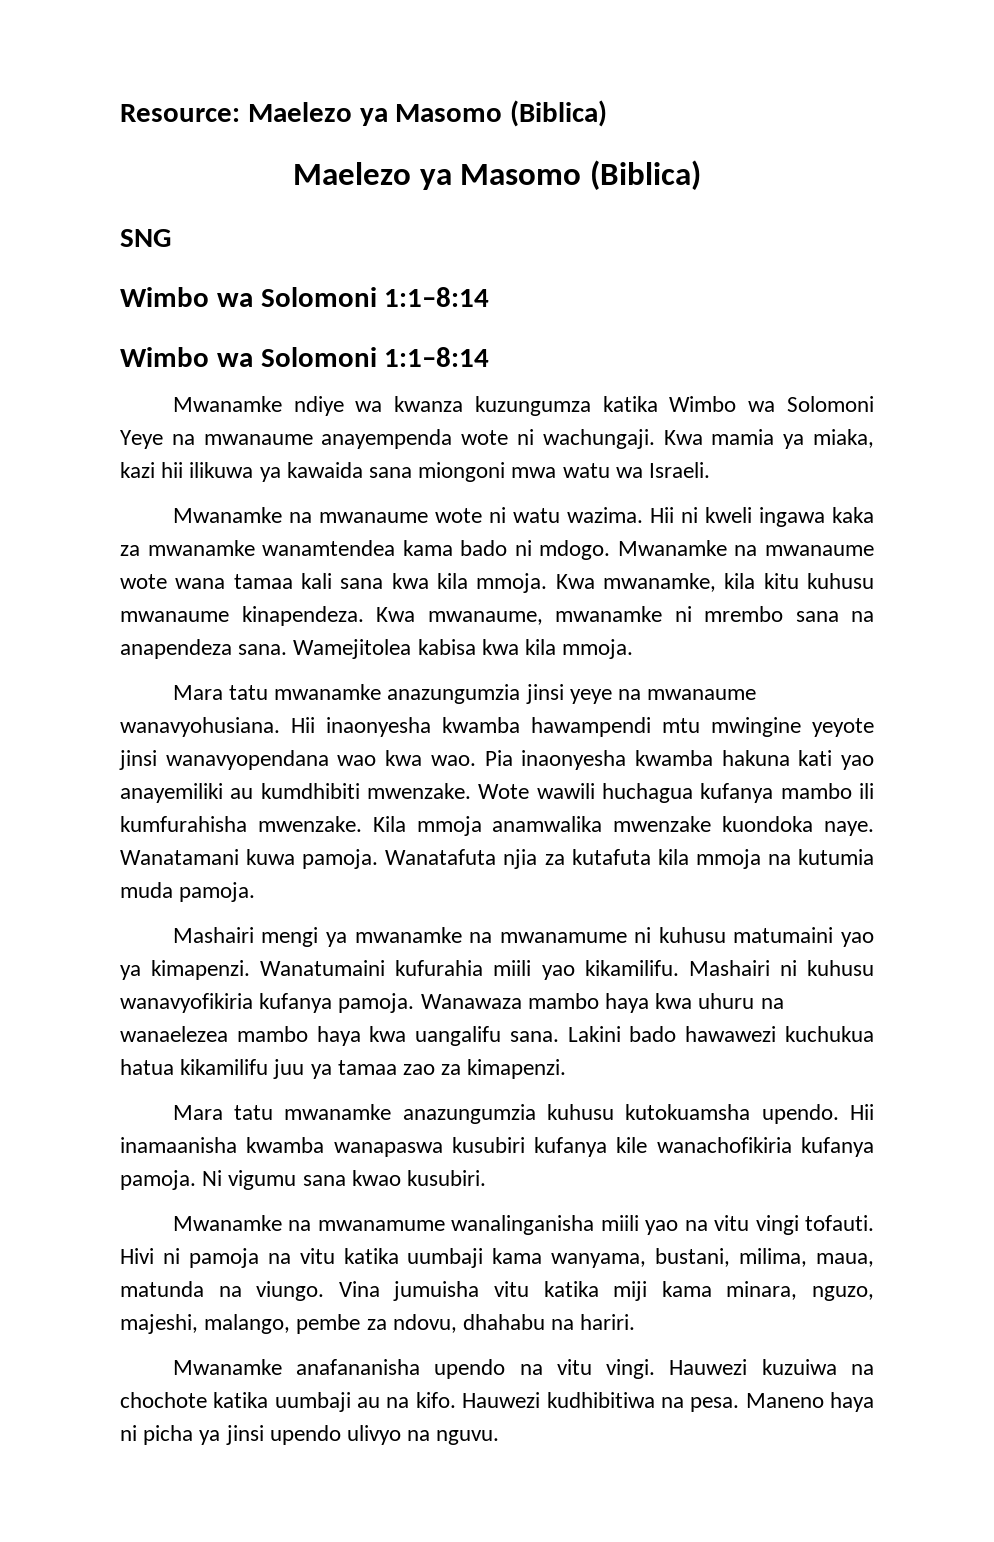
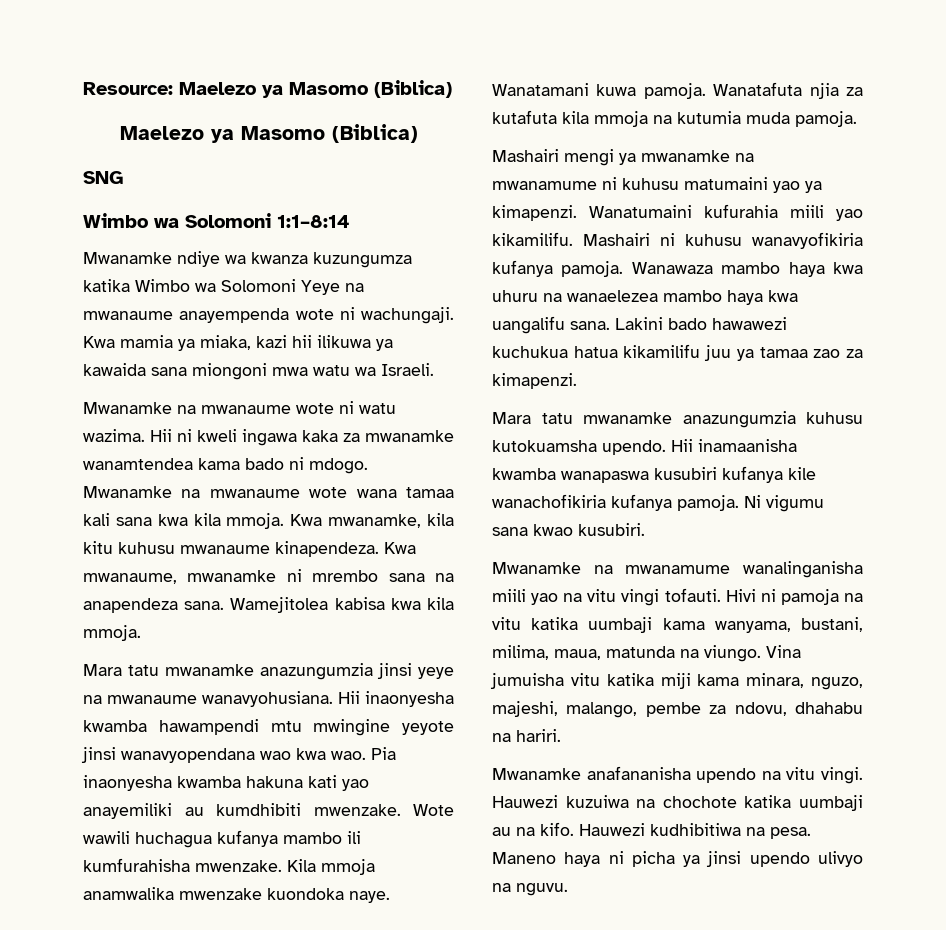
[120,347,490,367] // Wimbo wa Solomoni 1:1–8:14 -> (350, 221) none

